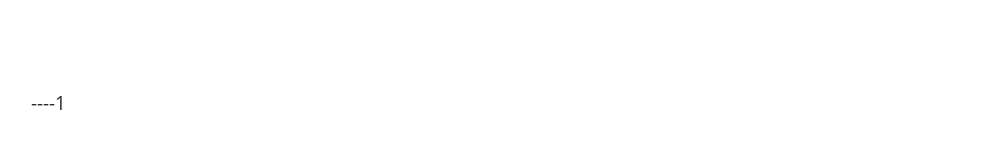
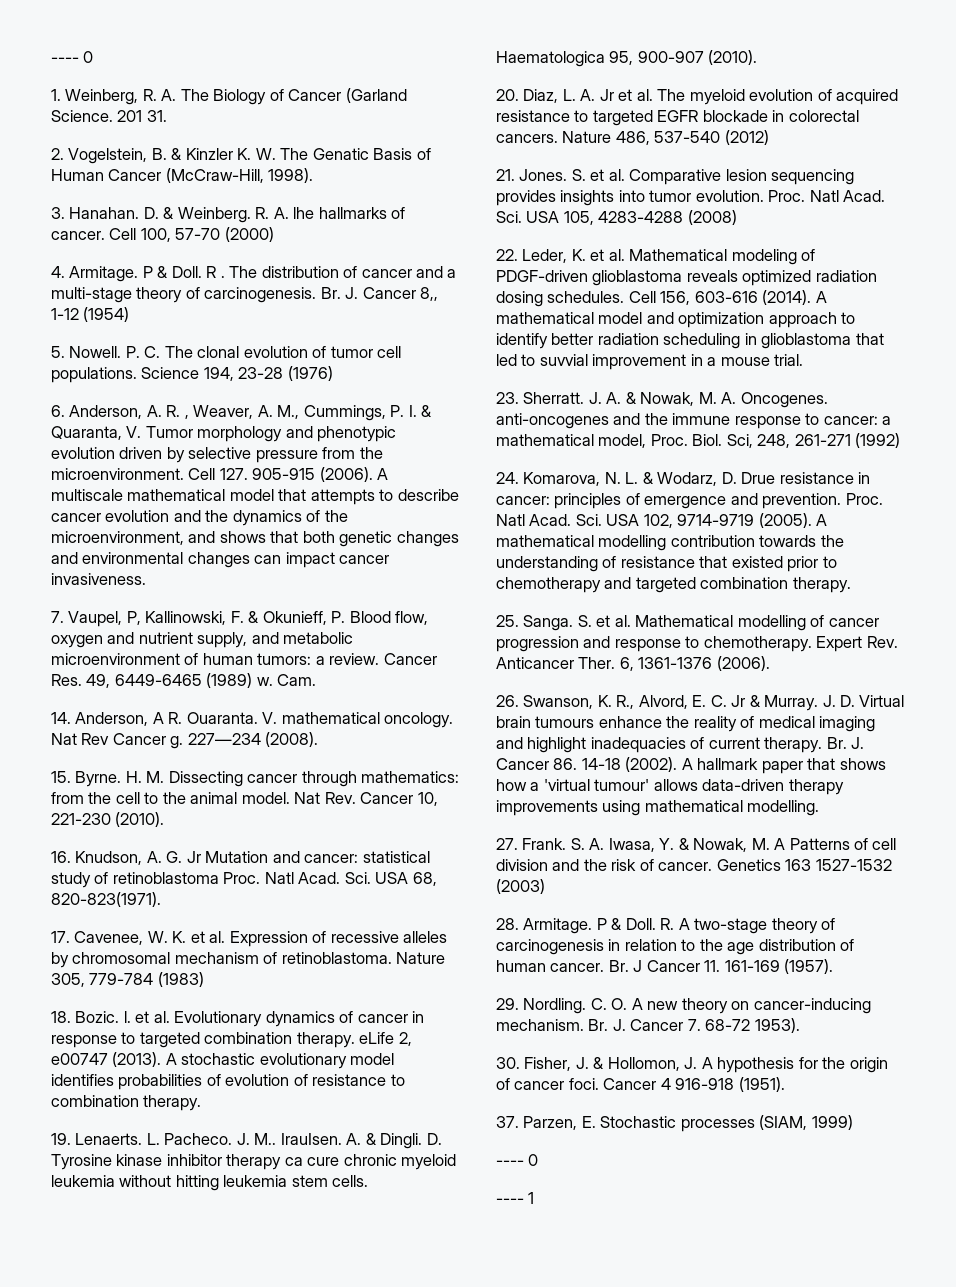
[31,96,66,110] ----1 -> [51,51,94,63] [51,88,407,105] [51,110,167,122] [51,148,431,164] [51,168,314,183] [51,207,406,223] [51,227,274,242] [51,266,457,282] [51,287,439,303] [51,307,130,322] [51,346,402,358] [51,366,333,383] [51,405,433,421] [51,426,397,442] [51,447,383,463] [51,467,389,482] [51,489,459,505] [51,510,348,526] [51,531,459,547] [51,552,390,568] [51,573,146,585] [51,611,429,627] [51,632,354,648] [51,653,437,665] [51,673,317,688] [51,712,454,728] [51,732,319,749] [51,771,460,787] [51,792,438,806] [51,812,165,827] [51,851,430,865] [51,872,437,888] [51,892,161,907] [51,931,448,947] [51,952,446,968] [51,972,204,987] [51,1011,425,1027] [51,1032,412,1048] [51,1052,395,1069] [51,1074,405,1090] [51,1095,202,1111] [51,1133,442,1149] [51,1154,457,1170] [51,1175,369,1191] [496,50,758,67] [496,89,899,105] [496,110,859,126] [496,130,769,145] [496,169,855,185] [496,190,886,206] [496,210,737,225] [496,249,816,265] [496,270,877,286] [496,290,827,307] [496,312,856,328] [496,333,884,349] [496,354,804,370] [496,392,828,408] [496,413,892,429] [496,433,901,448] [496,472,871,486] [496,493,883,509] [496,513,828,528] [496,535,844,551] [496,556,837,572] [496,577,851,593] [496,615,879,631] [496,636,898,652] [496,656,770,671] [496,695,905,711] [496,716,876,732] [496,737,865,753] [496,757,886,774] [496,779,844,795] [496,800,820,816] [496,838,897,852] [496,859,892,871] [496,879,545,894] [496,918,836,934] [496,939,855,955] [496,959,834,974] [496,998,871,1014] [496,1018,800,1033] [496,1057,888,1073] [496,1077,785,1092] [496,1115,853,1132] [496,1154,539,1166] [496,1192,535,1204] ---- 0 // 1. Weinberg, R. A. The Biology of Cancer (Garland Science. 201 31. // 2. Vogelstein, B. & Kinzler K. W. The Genatic Basis of Human Cancer (McCraw-Hill, 1998). // 3. Hanahan. D. & Weinberg. R. A. lhe hallmarks of cancer. Cell 100, 57-70 (2000) // 4. Armitage. P & Doll. R . The distribution of cancer and a multi-stage theory of carcinogenesis. Br. J. Cancer 8,, 1-12 (1954) // 5. Nowell. P. C. The clonal evolution of tumor cell populations. Science 194, 23-28 (1976) // 6. Anderson, A. R. , Weaver, A. M., Cummings, P. I. & Quaranta, V. Tumor morphology and phenotypic evolution driven by selective pressure from the microenvironment. Cell 127. 905-915 (2006). A multiscale mathematical model that attempts to describe cancer evolution and the dynamics of the microenvironment, and shows that both genetic changes and environmental changes can impact cancer invasiveness. // 7. Vaupel, P, Kallinowski, F. & Okunieff, P. Blood flow, oxygen and nutrient supply, and metabolic microenvironment of human tumors: a review. Cancer Res. 49, 6449-6465 (1989) w. Cam. // 14. Anderson, A R. Ouaranta. V. mathematical oncology. Nat Rev Cancer g. 227—234 (2008). // 15. Byrne. H. M. Dissecting cancer through mathematics: from the cell to the animal model. Nat Rev. Cancer 10, 221-230 (2010). // 16. Knudson, A. G. Jr Mutation and cancer: statistical study of retinoblastoma Proc. Natl Acad. Sci. USA 68, 820-823(1971). // 17. Cavenee, W. K. et al. Expression of recessive alleles by chromosomal mechanism of retinoblastoma. Nature 305, 779-784 (1983) // 18. Bozic. l. et al. Evolutionary dynamics of cancer in response to targeted combination therapy. eLife 2, e00747 (2013). A stochastic evolutionary model identifies probabilities of evolution of resistance to combination therapy. // 19. Lenaerts. L. Pacheco. J. M.. IrauIsen. A. & Dingli. D. Tyrosine kinase inhibitor therapy ca cure chronic myeloid leukemia without hitting leukemia stem cells. Haematologica 95, 900-907 (2010). // 20. Diaz, L. A. Jr et al. The myeloid evolution of acquired resistance to targeted EGFR blockade in colorectal cancers. Nature 486, 537-540 (2012) // 21. Jones. S. et al. Comparative lesion sequencing provides insights into tumor evolution. Proc. Natl Acad. Sci. USA 105, 4283-4288 (2008) // 22. Leder, K. et al. Mathematical modeling of PDGF-driven glioblastoma reveals optimized radiation dosing schedules. Cell 156, 603-616 (2014). A mathematical model and optimization approach to identify better radiation scheduling in glioblastoma that led to suvvial improvement in a mouse trial. // 23. Sherratt. J. A. & Nowak, M. A. Oncogenes. anti-oncogenes and the immune response to cancer: a mathematical model, Proc. Biol. Sci, 248, 261-271 (1992) // 24. Komarova, N. L. & Wodarz, D. Drue resistance in cancer: principles of emergence and prevention. Proc. Natl Acad. Sci. USA 102, 9714-9719 (2005). A mathematical modelling contribution towards the understanding of resistance that existed prior to chemotherapy and targeted combination therapy. // 25. Sanga. S. et al. Mathematical modelling of cancer progression and response to chemotherapy. Expert Rev. Anticancer Ther. 6, 1361-1376 (2006). // 26. Swanson, K. R., Alvord, E. C. Jr & Murray. J. D. Virtual brain tumours enhance the reality of medical imaging and highlight inadequacies of current therapy. Br. J. Cancer 86. 14-18 (2002). A hallmark paper that shows how a 'virtual tumour' allows data-driven therapy improvements using mathematical modelling. // 27. Frank. S. A. Iwasa, Y. & Nowak, M. A Patterns of cell division and the risk of cancer. Genetics 163 1527-1532 (2003) // 28. Armitage. P & Doll. R. A two-stage theory of carcinogenesis in relation to the age distribution of human cancer. Br. J Cancer 11. 161-169 (1957). // 29. Nordling. C. O. A new theory on cancer-inducing mechanism. Br. J. Cancer 7. 68-72 1953). // 30. Fisher, J. & Hollomon, J. A hypothesis for the origin of cancer foci. Cancer 4 916-918 (1951). // 37. Parzen, E. Stochastic processes (SIAM, 1999) // ---- 0 // ---- 1

